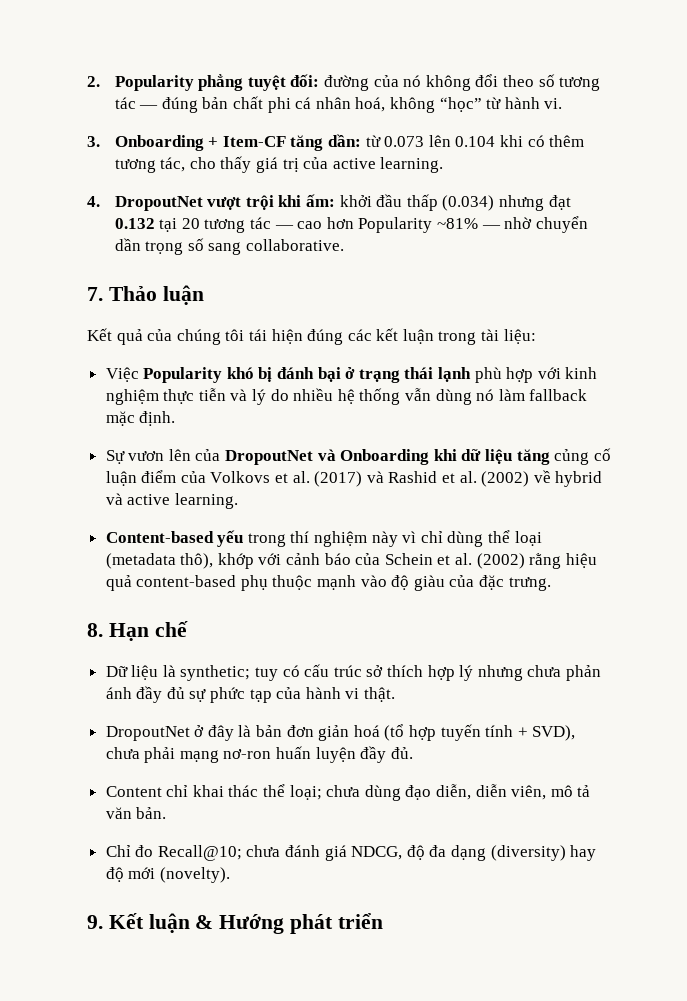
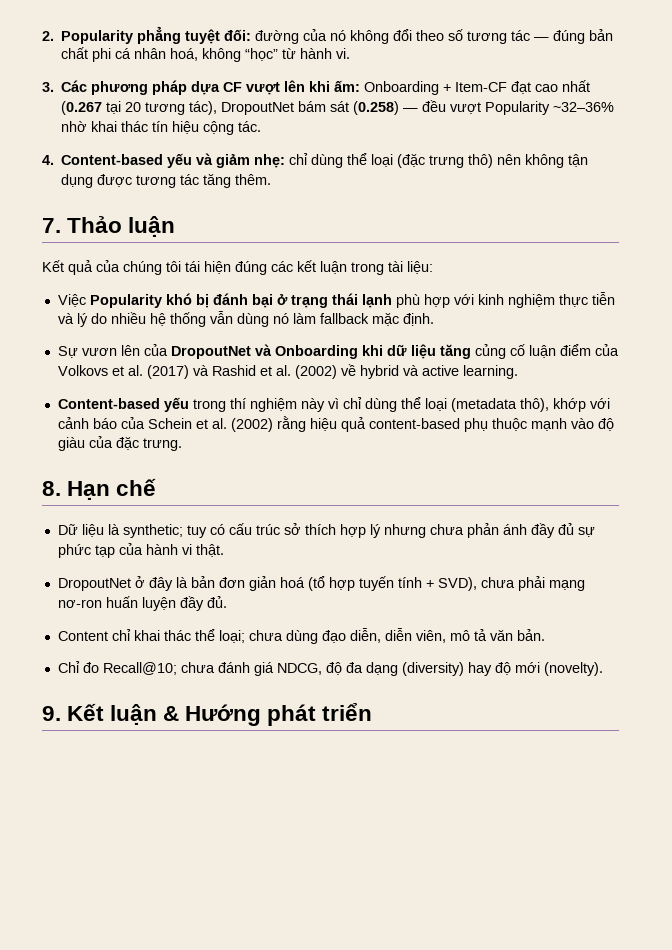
[114,134,585,151] [114,156,444,173] [87,194,571,211] [114,216,588,233] [114,238,345,255] Onboarding + Item-CF tăng dần: từ 0.073 lên 0.104 khi có thêm tương tác, cho thấy giá trị của active learning. // 4. DropoutNet vượt trội khi ấm: khởi đầu thấp (0.034) nhưng đạt 0.132 tại 20 tương tác — cao hơn Popularity ~81% — nhờ chuyển dần trọng số sang collaborative. -> [61,80,591,95] [61,100,615,115] [61,121,262,135] [42,153,589,168] [61,173,272,188] Các phương pháp dựa CF vượt lên khi ấm: Onboarding + Item-CF đạt cao nhất (0.267 tại 20 tương tác), DropoutNet bám sát (0.258) — đều vượt Popularity ~32–36% nhờ khai thác tín hiệu cộng tác. // 4. Content-based yếu và giảm nhẹ: chỉ dùng thể loại (đặc trưng thô) nên không tận dụng được tương tác tăng thêm.

